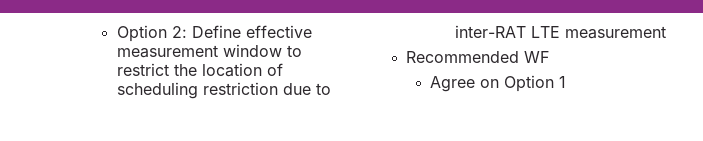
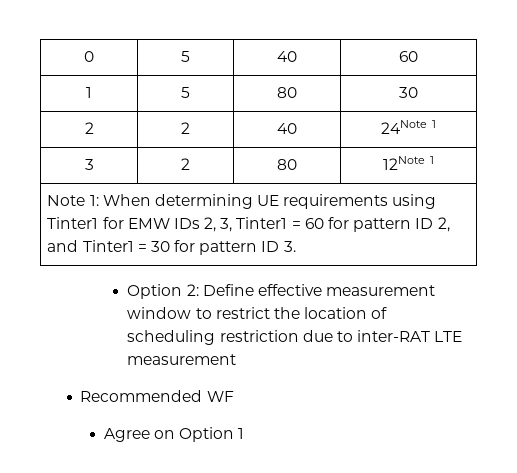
(116, 33) none -> [84,51,94,62] [181,51,190,62] [277,51,297,62] [399,51,418,62] [86,87,92,98] [181,87,190,98] [277,87,297,98] [399,87,418,98] [84,122,94,134] [181,122,190,134] [277,123,297,134] [381,120,436,134] [84,159,94,170] [181,158,190,170] [277,159,297,170] [383,156,434,170] [47,194,437,209] [47,217,450,232] [47,240,296,255] 0 | 5 | 40 | 60 // 1 | 5 | 80 | 30 // 2 | 2 | 40 | 24Note 1 // 3 | 2 | 80 | 12Note 1 // Note 1: When determining UE requirements using Tinter1 for EMW IDs 2, 3, Tinter1 = 60 for pattern ID 2, and Tinter1 = 30 for pattern ID 3. //

